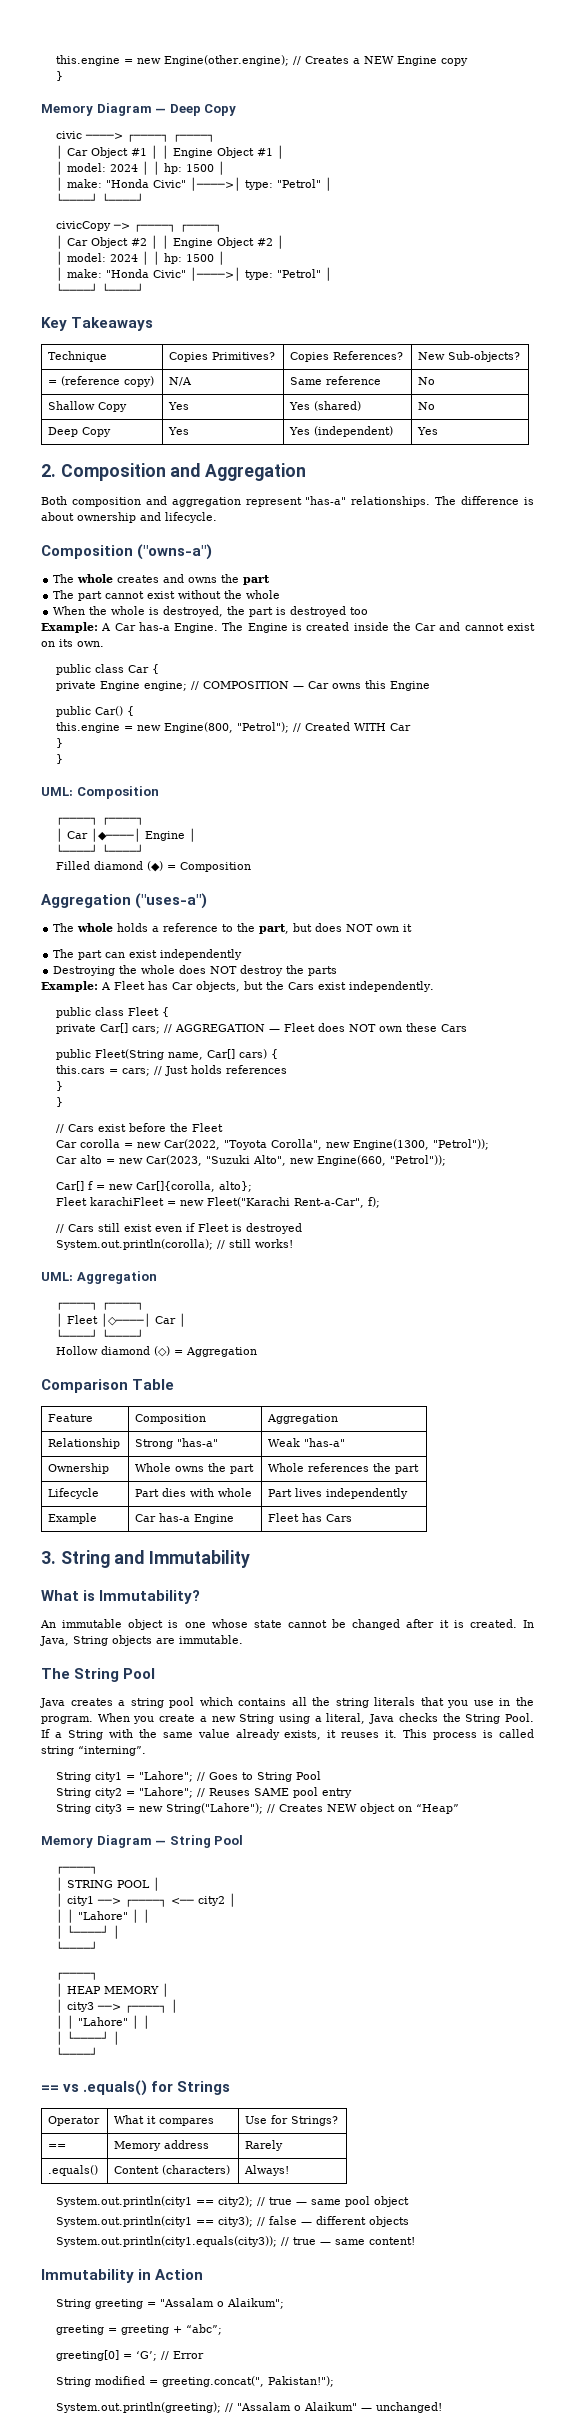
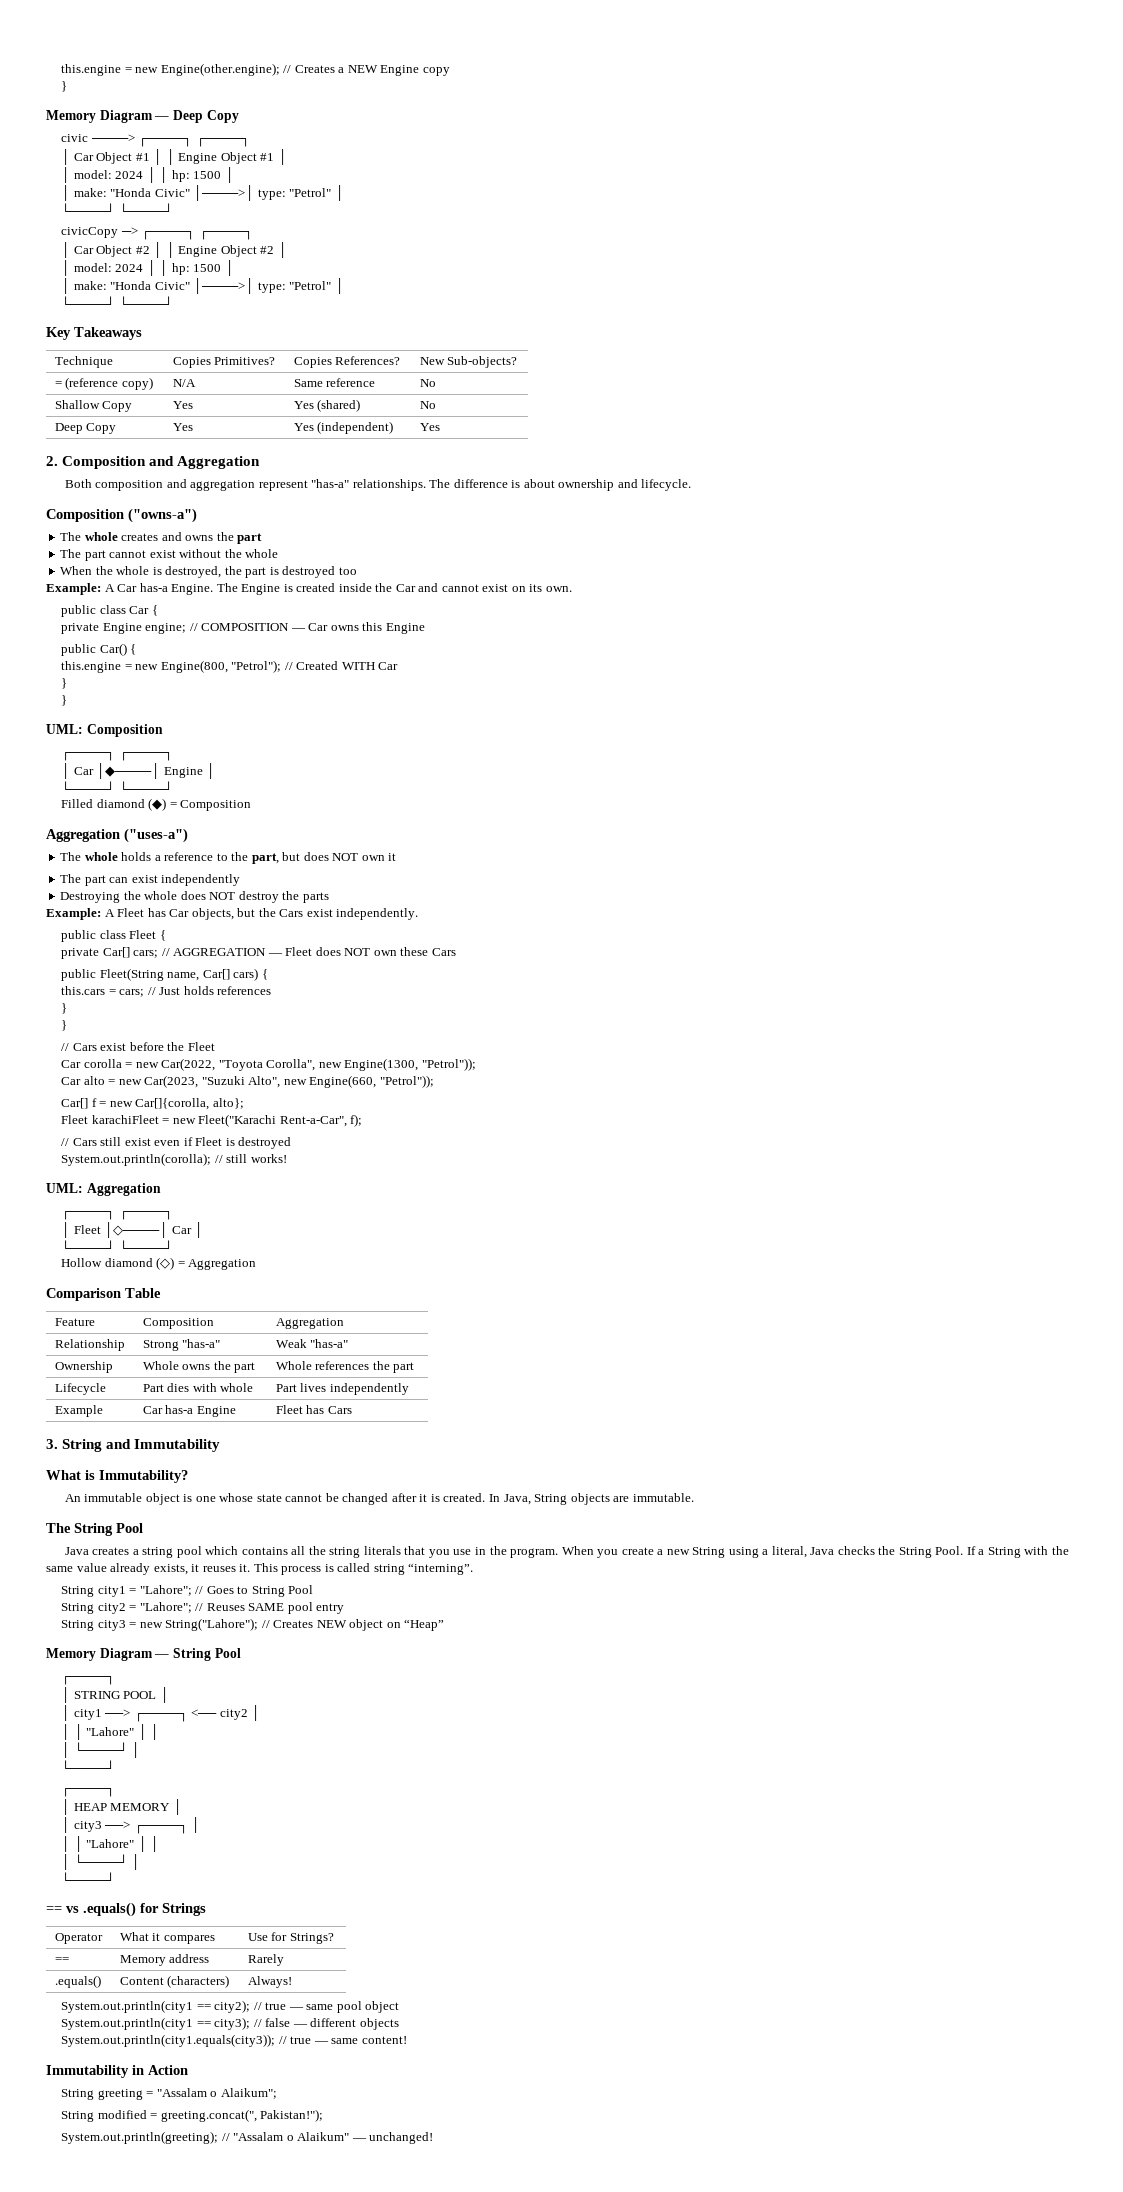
[55,2324,222,2335] [55,2350,204,2361] // greeting = greeting + “abc”; // greeting[0] = ‘G’; // Error -> (277, 2093) none

